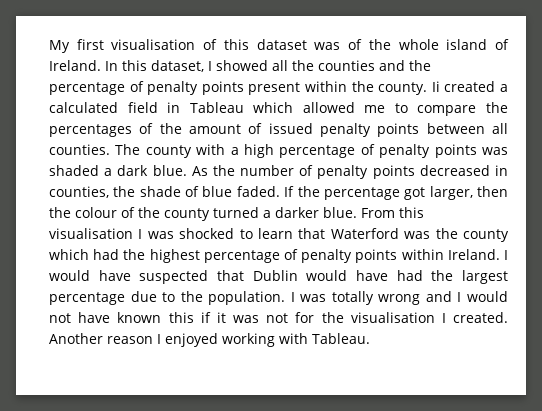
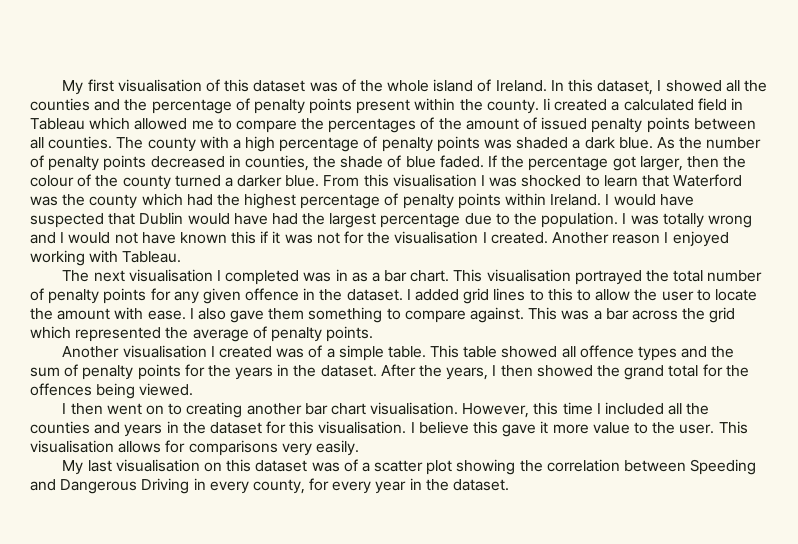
(370, 338) none -> [62,269,763,285] [30,288,757,304] [30,307,736,323] [30,326,374,342] [62,345,735,361] [30,364,749,380] [30,383,194,399] [62,402,710,418] [30,421,748,437] [30,440,359,456] [62,459,757,475] [30,478,510,494] // The next visualisation I completed was in as a bar chart. This visualisation portrayed the total number of penalty points for any given offence in the dataset. I added grid lines to this to allow the user to locate the amount with ease. I also gave them something to compare against. This was a bar across the grid which represented the average of penalty points. // Another visualisation I created was of a simple table. This table showed all offence types and the sum of penalty points for the years in the dataset. After the years, I then showed the grand total for the offences being viewed. // I then went on to creating another bar chart visualisation. However, this time I included all the counties and years in the dataset for this visualisation. I believe this gave it more value to the user. This visualisation allows for comparisons very easily. // My last visualisation on this dataset was of a scatter plot showing the correlation between Speeding and Dangerous Driving in every county, for every year in the dataset.

